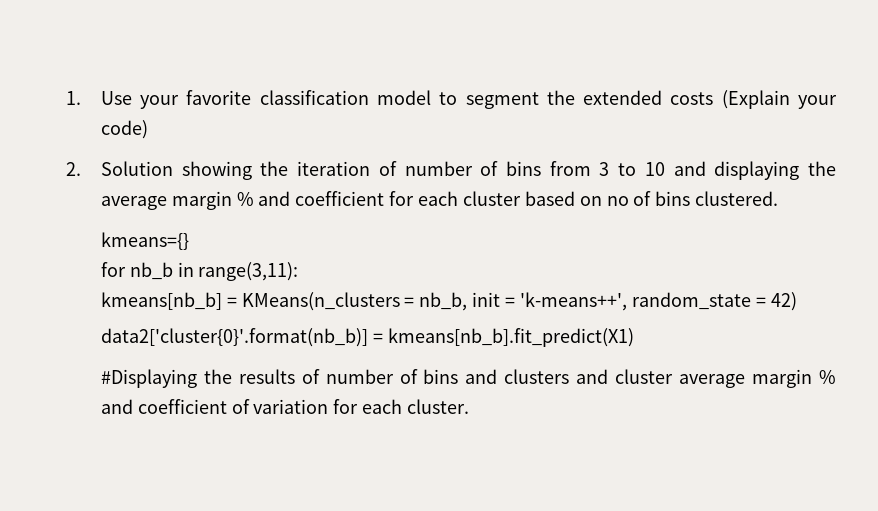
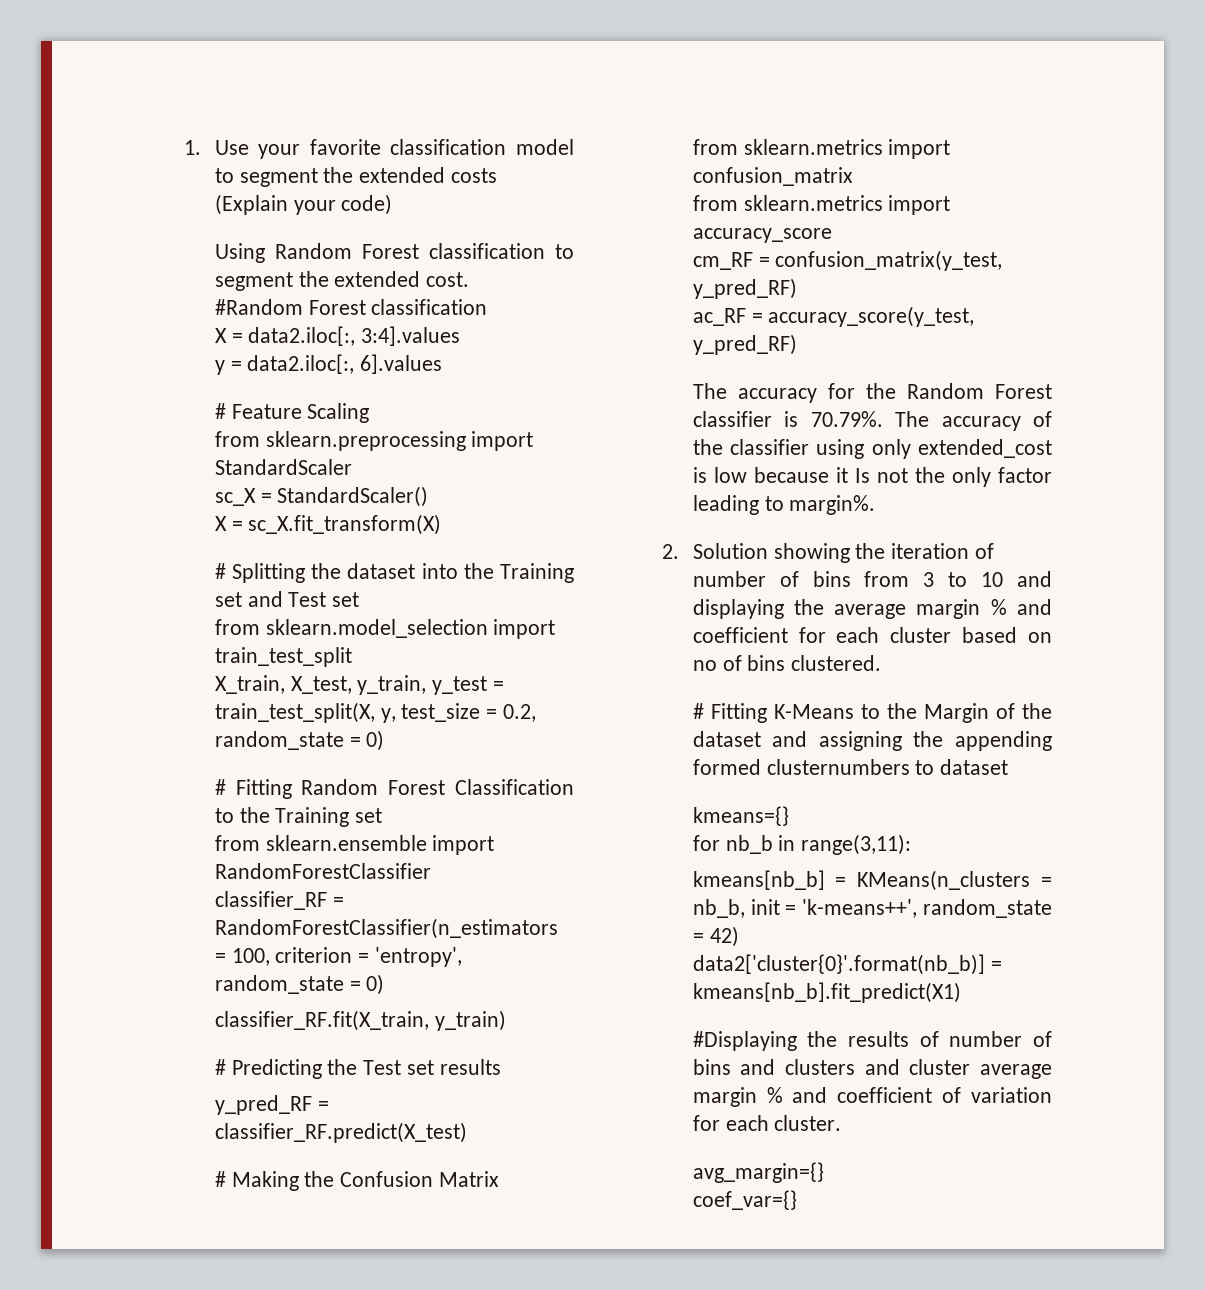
(148, 129) none -> [214,243,574,263] [214,271,470,291] [214,299,488,315] [214,326,461,346] [214,354,443,375] [214,403,370,423] [214,431,534,451] [214,459,352,475] [214,486,429,507] [214,514,442,535] [214,563,574,583] [214,591,360,607] [214,619,556,639] [214,647,352,667] [214,675,504,695] [214,702,536,723] [214,730,385,751] [214,779,574,799] [214,807,383,827] [214,835,495,855] [214,863,431,879] [214,891,344,910] [214,918,558,939] [214,947,462,967] [214,974,385,995] [214,1010,506,1031] [214,1059,501,1079] [214,1095,329,1115] [214,1122,467,1143] [214,1171,499,1191] [692,139,951,159] [692,167,853,186] [692,195,951,215] [692,228,832,243] [692,250,1003,271] [692,278,797,299] [692,306,975,327] [692,334,797,355] [692,383,1052,403] [692,411,1052,431] [692,439,1052,459] [692,467,1052,487] [692,495,876,515] // Using Random Forest classification to segment the extended cost. // #Random Forest classification // X = data2.iloc[:, 3:4].values // y = data2.iloc[:, 6].values // # Feature Scaling // from sklearn.preprocessing import StandardScaler // sc_X = StandardScaler() // X = sc_X.fit_transform(X) // # Splitting the dataset into the Training set and Test set // from sklearn.model_selection import train_test_split // X_train, X_test, y_train, y_test = train_test_split(X, y, test_size = 0.2, random_state = 0) // # Fitting Random Forest Classification to the Training set // from sklearn.ensemble import RandomForestClassifier // classifier_RF = RandomForestClassifier(n_estimators = 100, criterion = 'entropy', random_state = 0) // classifier_RF.fit(X_train, y_train) // # Predicting the Test set results // y_pred_RF = classifier_RF.predict(X_test) // # Making the Confusion Matrix // from sklearn.metrics import confusion_matrix // from sklearn.metrics import accuracy_score // cm_RF = confusion_matrix(y_test, y_pred_RF) // ac_RF = accuracy_score(y_test, y_pred_RF) // The accuracy for the Random Forest classifier is 70.79%. The accuracy of the classifier using only extended_cost is low because it Is not the only factor leading to margin%.
(779, 198) none -> [692,703,1052,723] [692,731,1052,751] [692,759,1009,775] // # Fitting K-Means to the Margin of the dataset and assigning the appending formed clusternumbers to dataset
(470, 406) none -> [692,1162,824,1183] [692,1190,797,1210] // avg_margin={} // coef_var={}

